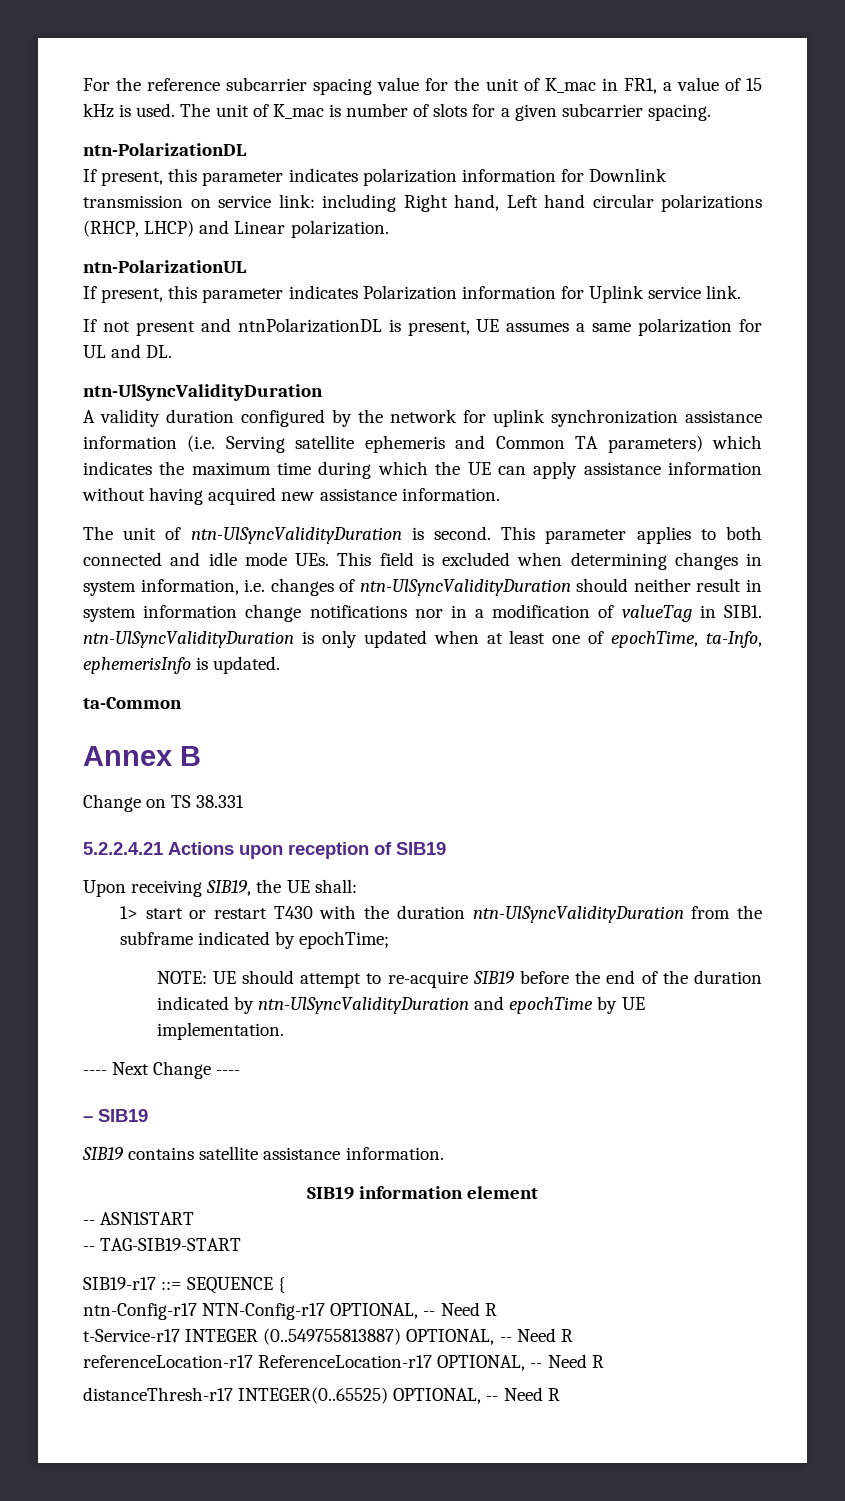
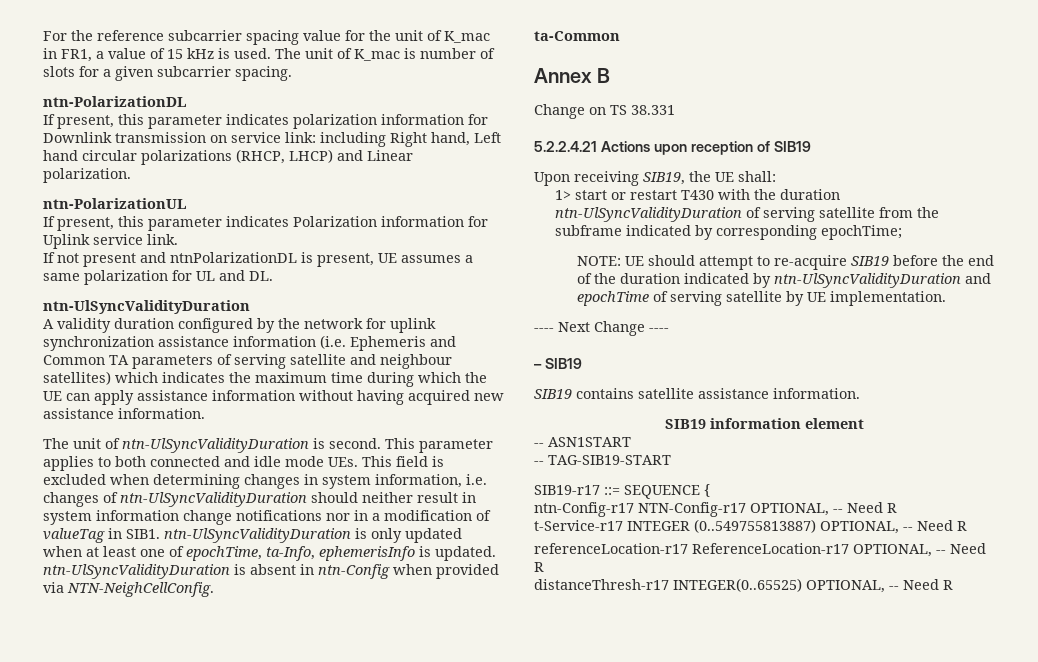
[225,435,703,453] Serving satellite ephemeris and Common TA parameters) -> [350,336,456,351] [43,354,452,369] [43,371,111,385] Ephemeris and Common TA parameters of serving satellite and neighbour satellites)
(281, 665) none -> [43,564,499,579] [43,582,214,597] ntn-UlSyncValidityDuration is absent in ntn-Config when provided via NTN-NeighCellConfig.
(684, 914) none -> [746,207,876,222] of serving satellite
(296, 940) none -> [716,225,818,240] corresponding
(594, 1005) none -> [652,291,782,306] of serving satellite

